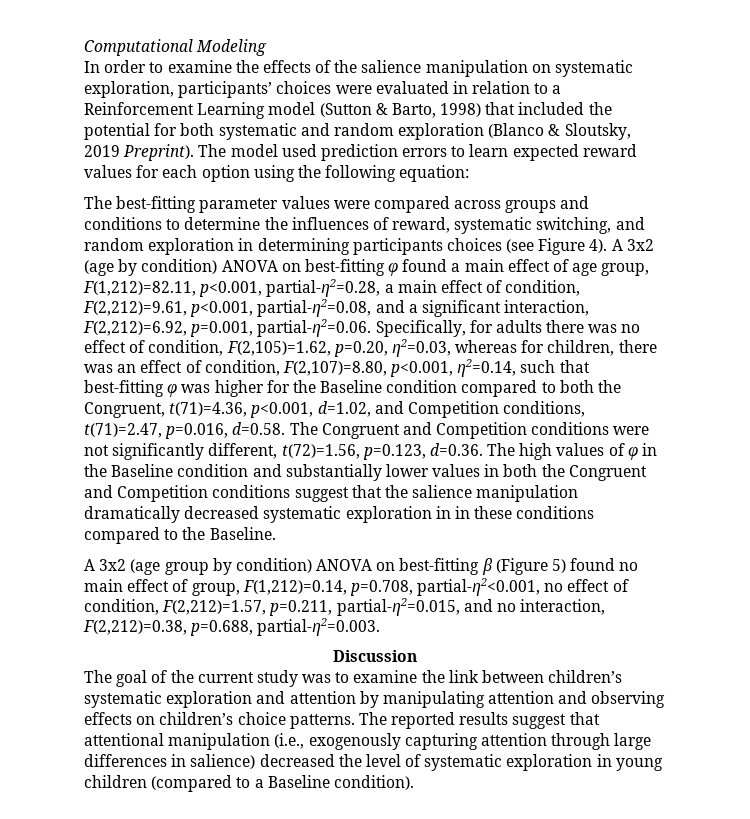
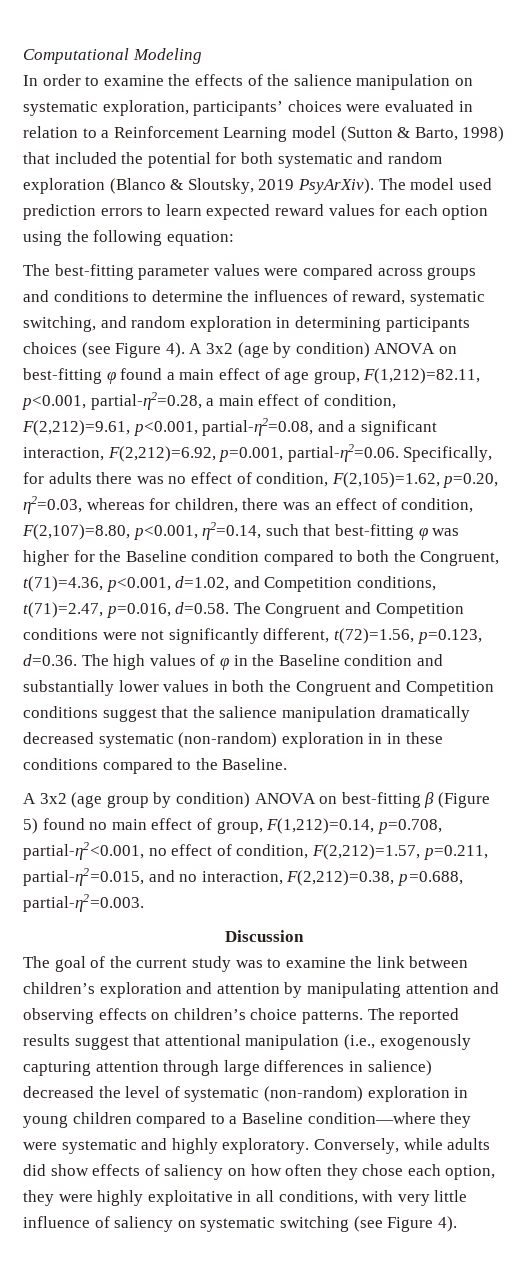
[123,144,195,161] Preprint). -> [297,178,374,194] PsyArXiv).
(342, 514) none -> [178,732,278,748] (non-random)
[84,691,162,708] systematic -> (95, 988) none
(503, 762) none -> [263,1086,363,1102] (non-random)
[151,775,233,792] (compared -> [136,1112,207,1128] compared
[333,775,414,790] condition). -> [307,1112,472,1128] [23,1138,491,1154] [23,1164,496,1180] [23,1190,468,1206] [23,1216,457,1232] condition—where they were systematic and highly exploratory. Conversely, while adults did show effects of saliency on how often they chose each option, they were highly exploitative in all conditions, with very little influence of saliency on systematic switching (see Figure 4).

